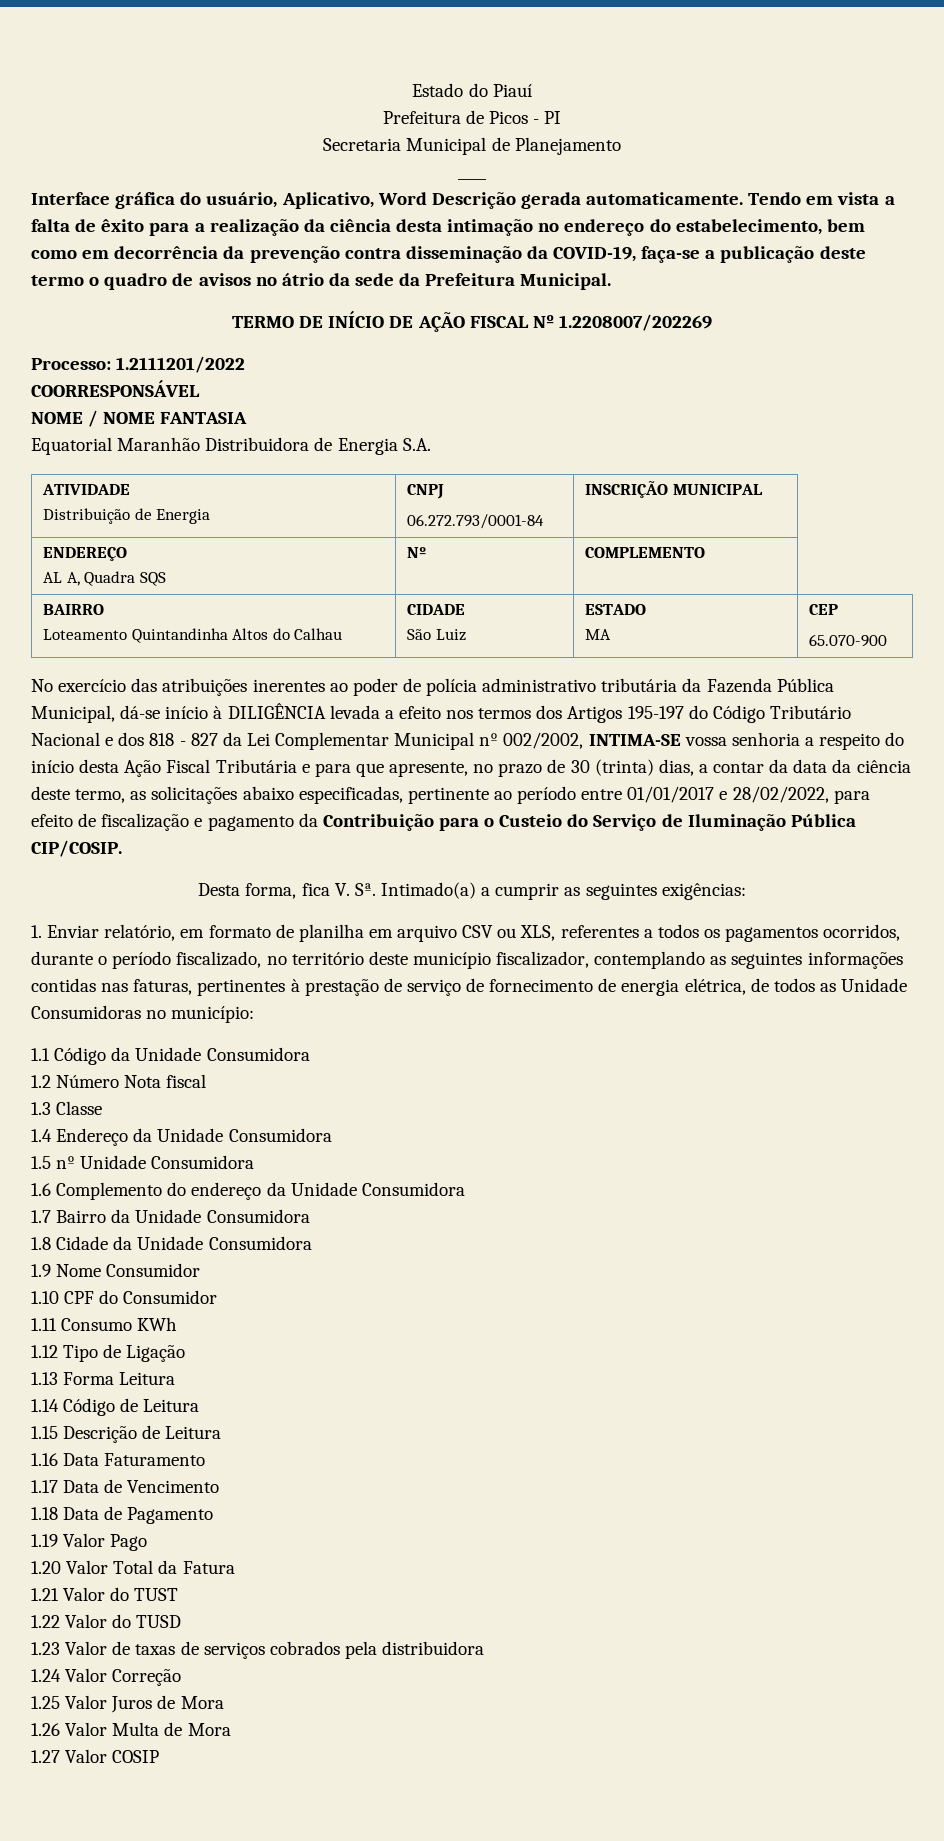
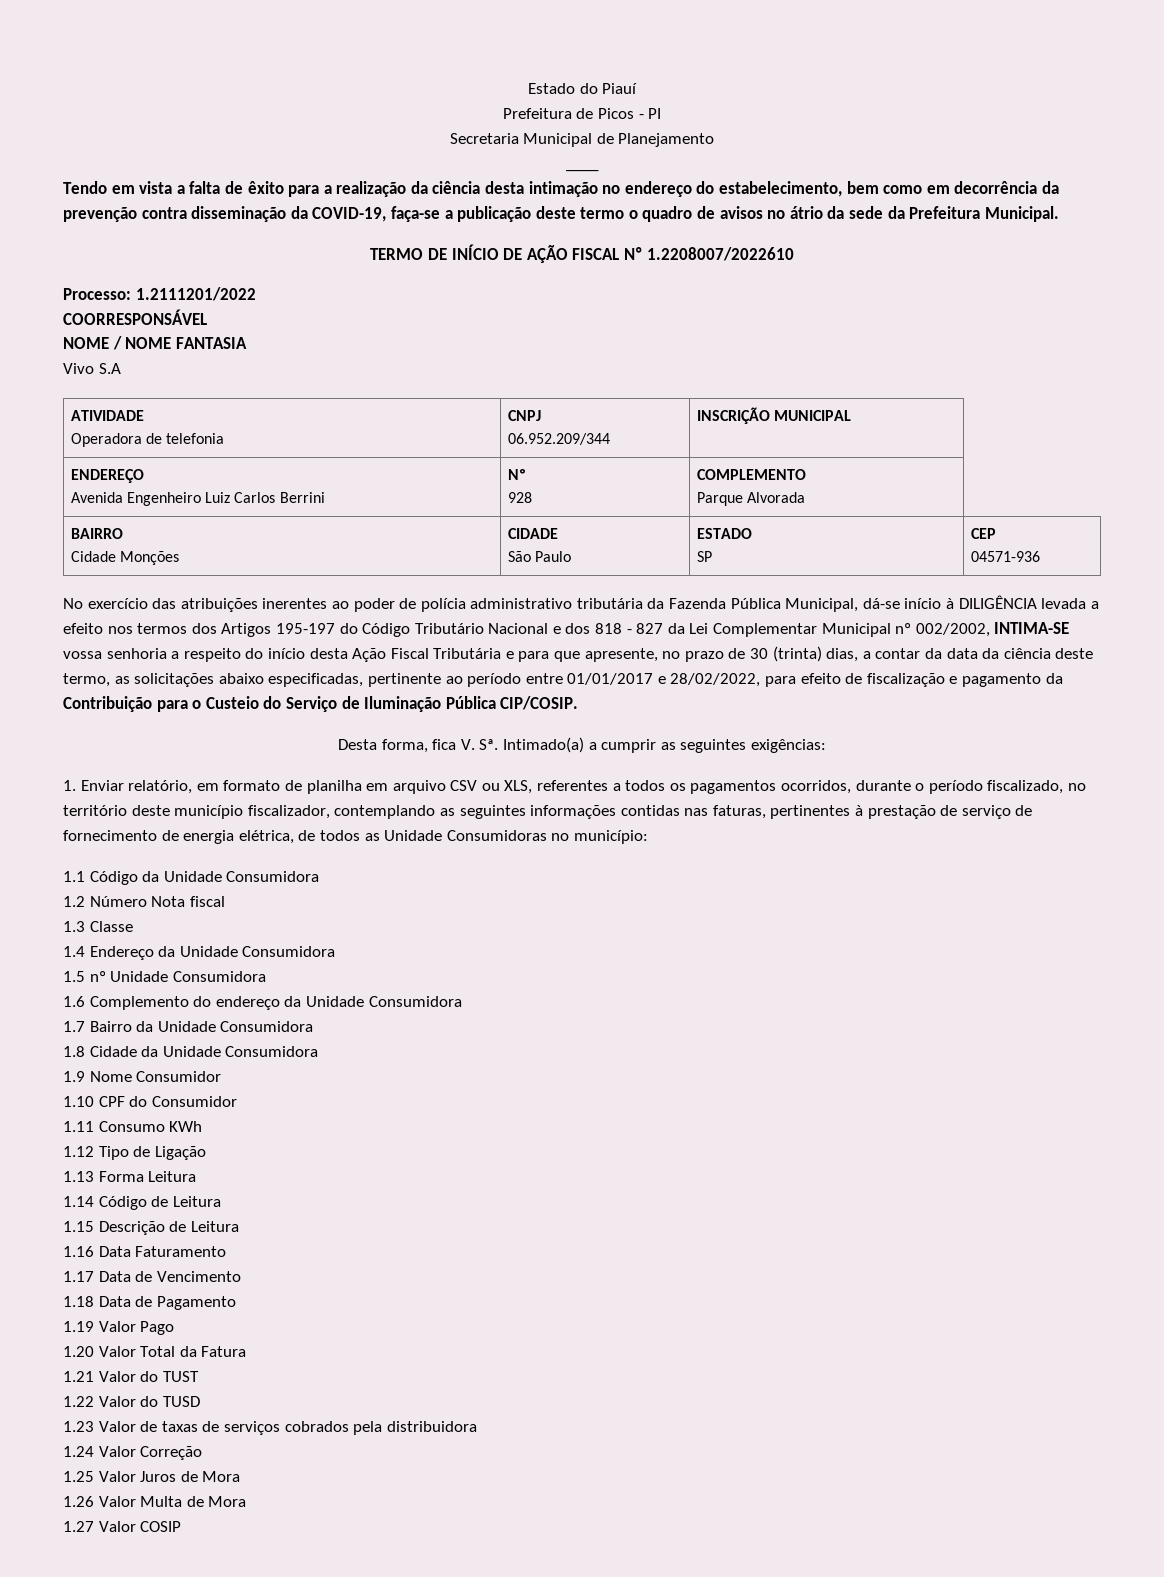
[31,192,744,209] Interface gráfica do usuário, Aplicativo, Word Descrição gerada automaticamente. -> (599, 170) none
[558,314,712,331] 1.2208007/202269 -> [646,247,794,261] 1.2208007/2022610
[31,437,431,455] [42,484,131,495] [43,508,211,524] Equatorial Maranhão Distribuidora de Energia S.A. // ATIVIDADE // Distribuição de Energia -> [63,363,121,374] [70,410,144,421] [70,433,225,447] Vivo S.A // ATIVIDADE // Operadora de telefonia
[407,514,545,529] 06.272.793/0001-84 -> [507,433,610,445] 06.952.209/344
[43,571,166,586] [407,547,427,558] AL A, Quadra SQS | Nº -> [70,492,325,506] [507,469,526,480] [507,492,532,503] Avenida Engenheiro Luiz Carlos Berrini | Nº // 928
(706, 552) none -> [696,492,806,506] // Parque Alvorada
[43,628,343,643] Loteamento Quintandinha Altos do Calhau -> [70,551,180,565] Cidade Monções
[435,629,466,641] Luiz -> [535,551,572,562] Paulo
[585,629,612,640] MA -> [696,551,712,562] SP
[809,634,888,647] 65.070-900 -> [970,551,1040,562] 04571-936

